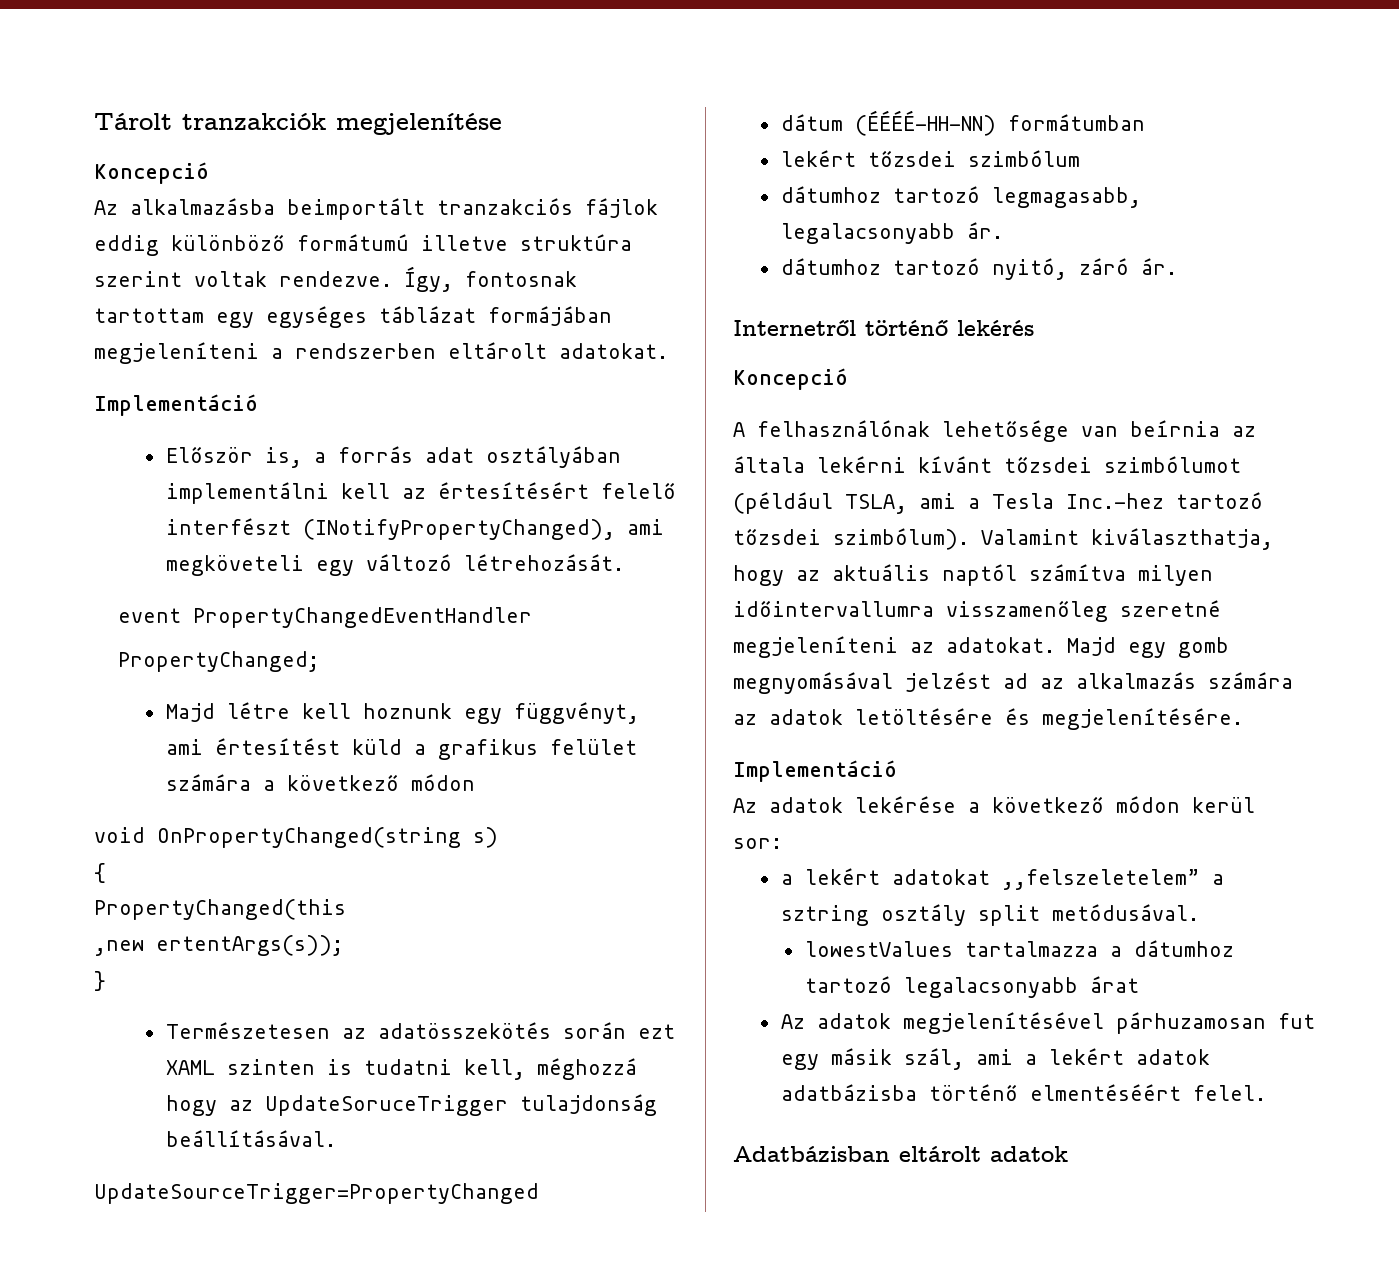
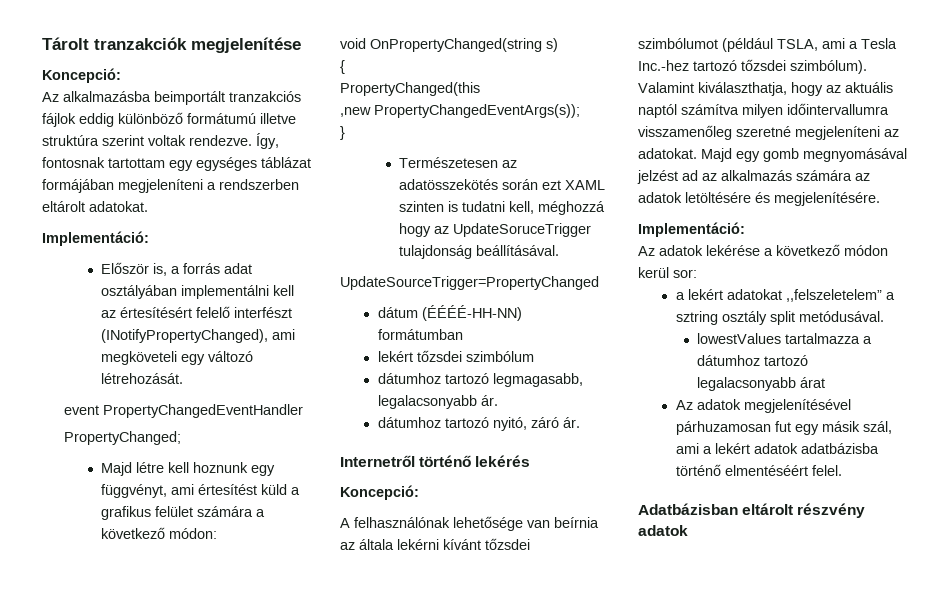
[94,162,209,184] Koncepció -> [42,68,121,83] Koncepció:
[94,394,258,416] Implementáció -> [42,231,149,246] Implementáció:
[410,774,475,791] módon -> [169,528,218,539] módon:
[156,935,343,956] ertentArgs(s)); -> [374,104,580,118] PropertyChangedEventArgs(s));
[733,368,848,390] Koncepció -> [340,485,419,500] Koncepció:
[733,760,897,782] Implementáció -> [638,222,745,237] Implementáció:
(981, 1154) none -> [797,503,866,518] részvény

